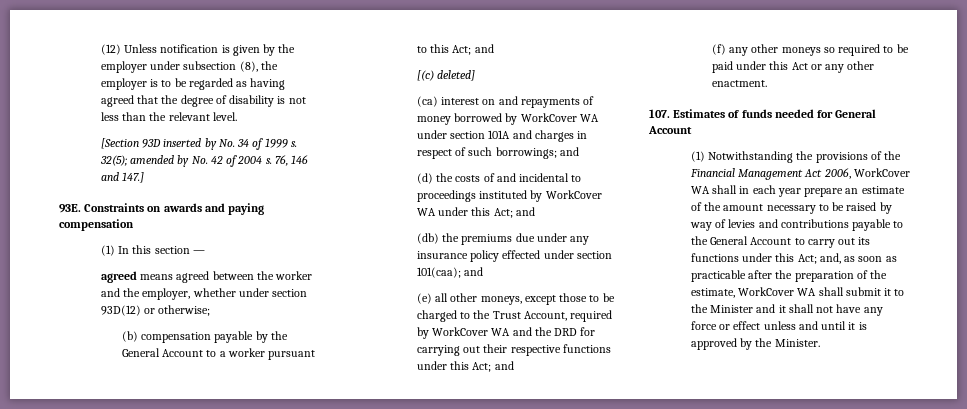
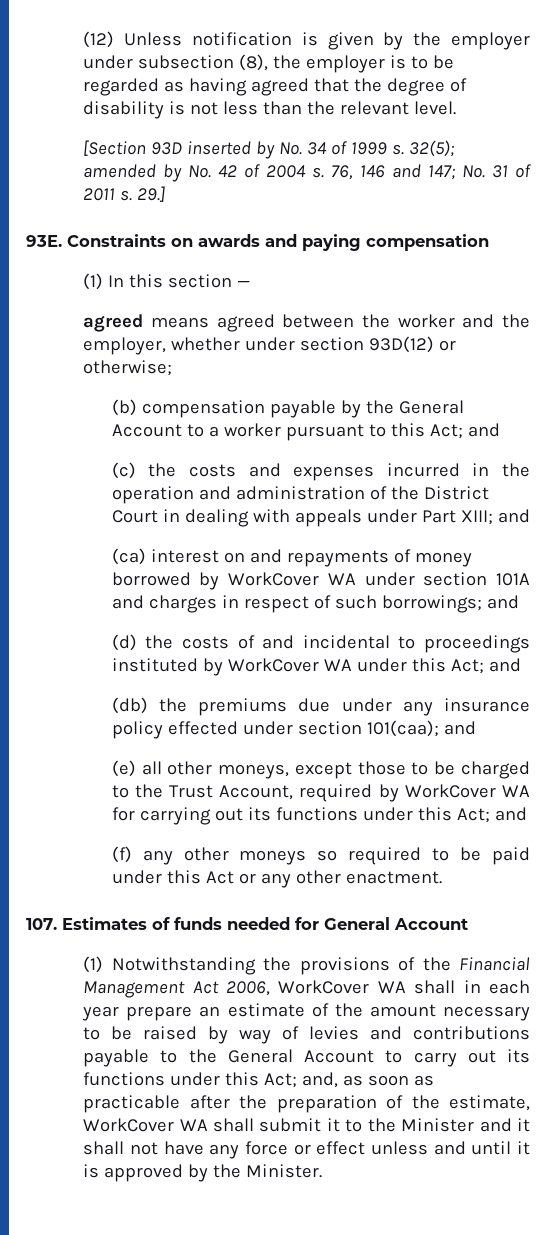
[122,172,145,183] 147.] -> [428,164,532,180] [83,186,166,202] 147; No. 31 of 2011 s. 29.]
[416,70,476,81] [(c) deleted] -> [111,462,531,481] [111,486,489,504] [111,509,530,527] (c) the costs and expenses incurred in the operation and administration of the District Court in dealing with appeals under Part XIII; and
[512,327,578,336] and the DRD -> (530, 791) none
[483,344,561,356] their respective -> [247,807,271,821] its

